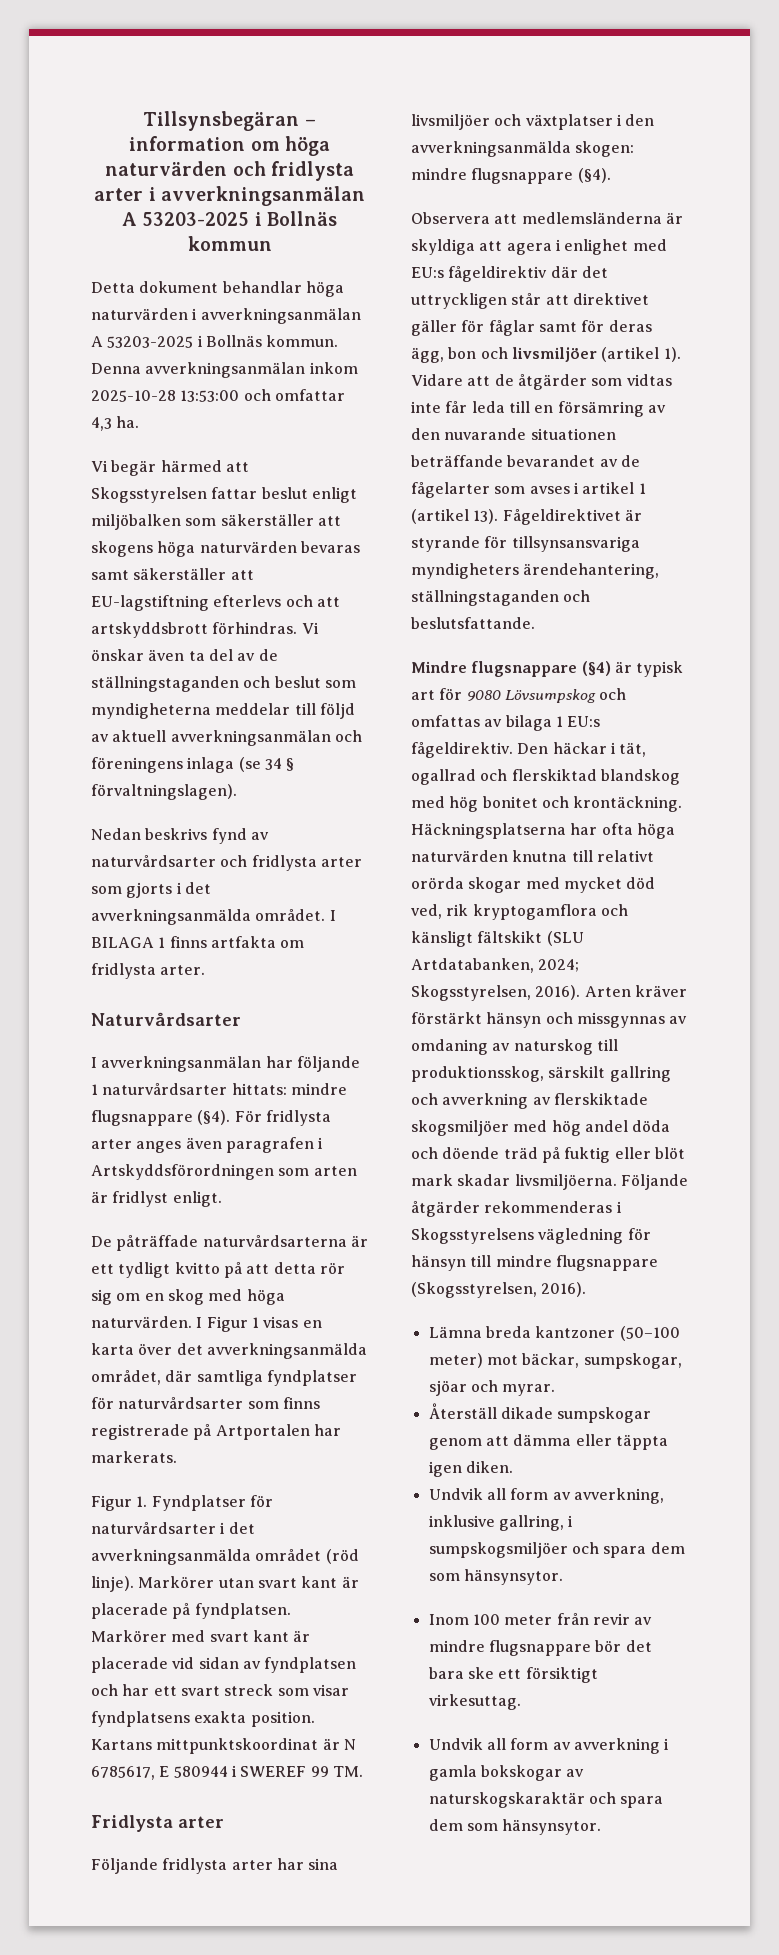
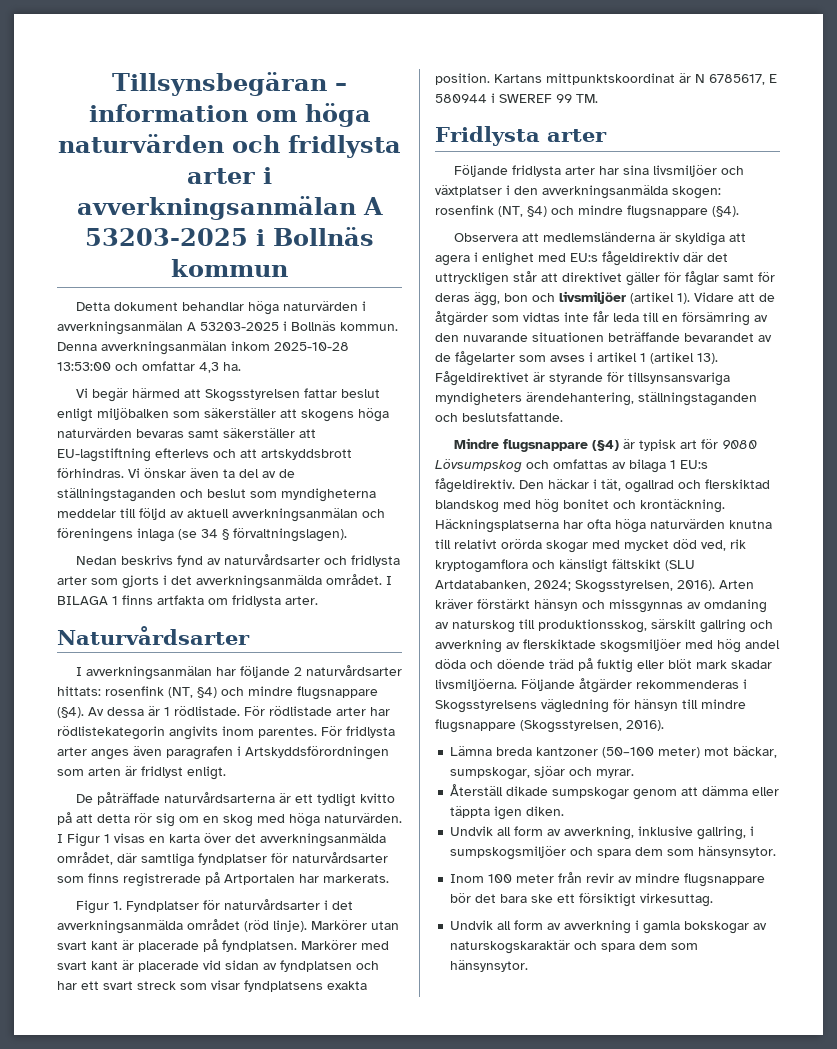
[91,1084,98,1095] 1 -> [293,667,302,676] 2
[290,1083,347,1095] [91,1110,231,1126] mindre flugsnappare (§4). -> [105,686,378,700] [57,706,390,718] [57,726,317,740] rosenfink (NT, §4) och mindre flugsnappare (§4). Av dessa är 1 rödlistade. För rödlistade arter har rödlistekategorin angivits inom parentes.
(635, 149) none -> [435,205,574,217] rosenfink (NT, §4) och

